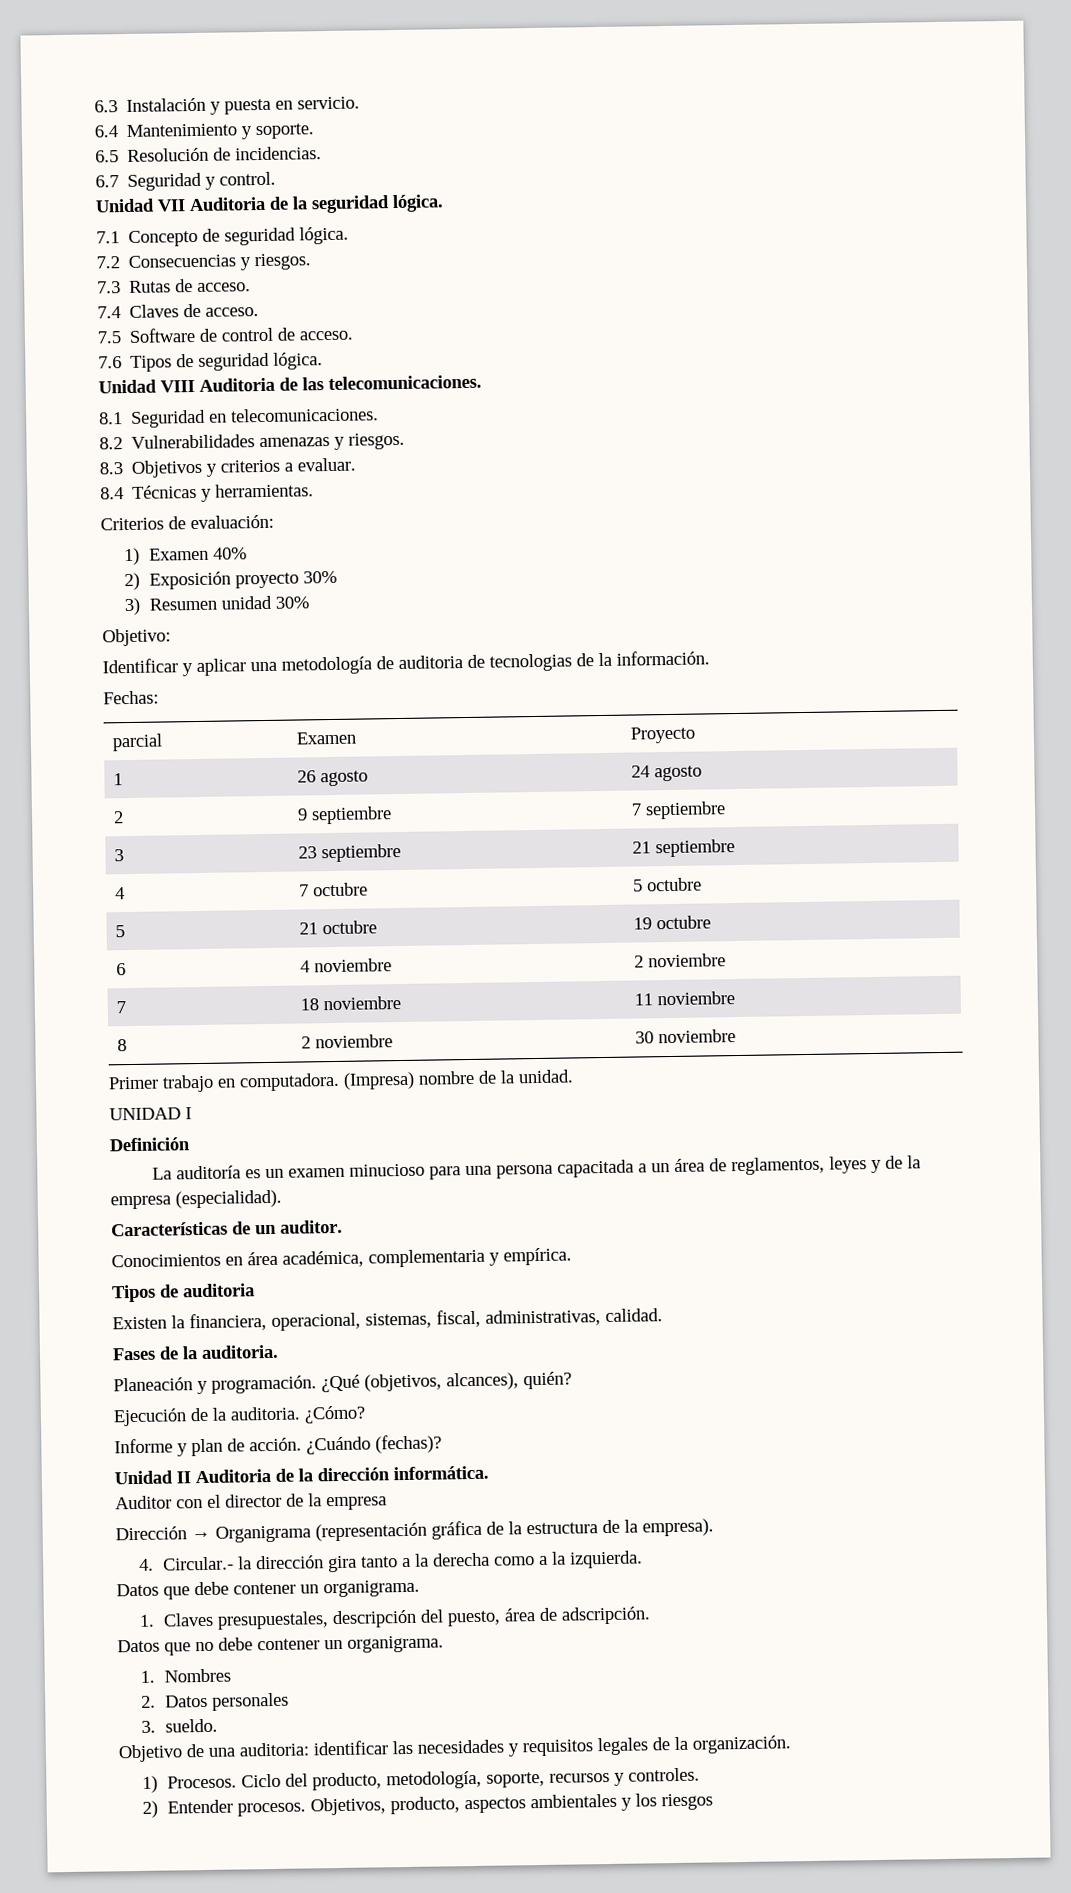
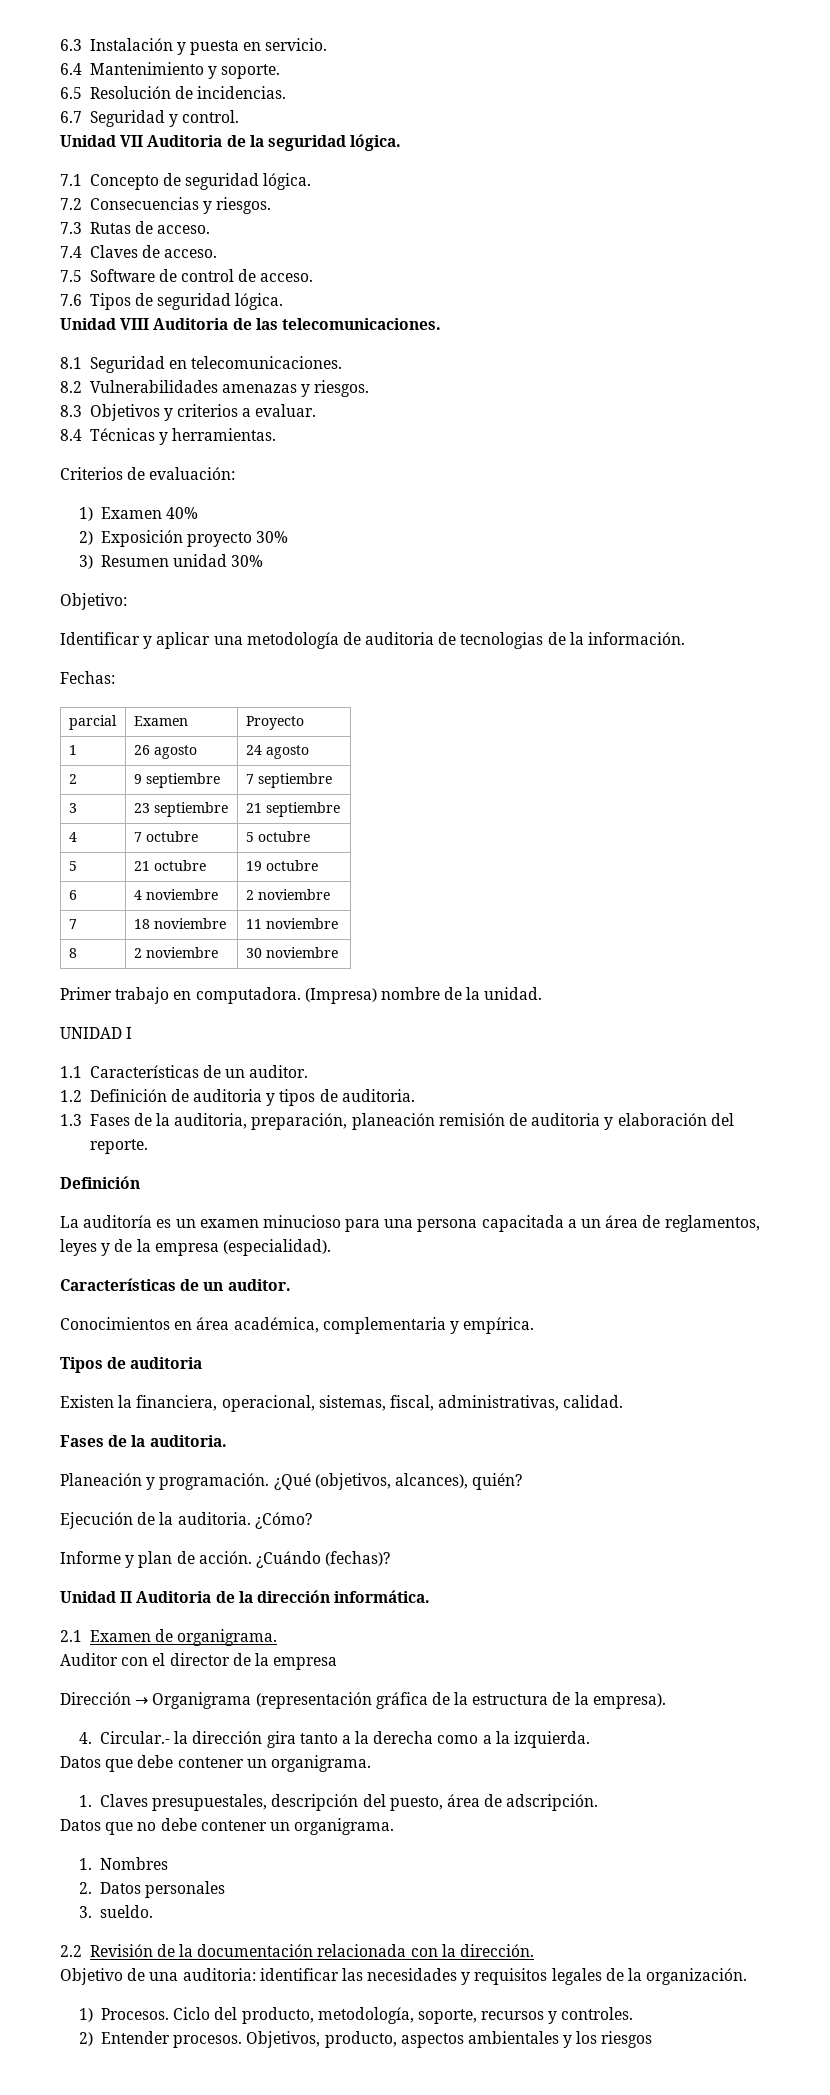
(192, 1113) none -> [60,1065,309,1078] [60,1089,415,1106] [60,1113,734,1130] [89,1139,148,1154] // 1.1 Características de un auditor. // 1.2 Definición de auditoria y tipos de auditoria. // 1.3 Fases de la auditoria, preparación, planeación remisión de auditoria y elaboración del reporte.
(489, 1473) none -> [60,1629,278,1646] // 2.1 Examen de organigrama.
(218, 1725) none -> [60,1944,535,1957] // 2.2 Revisión de la documentación relacionada con la dirección.

